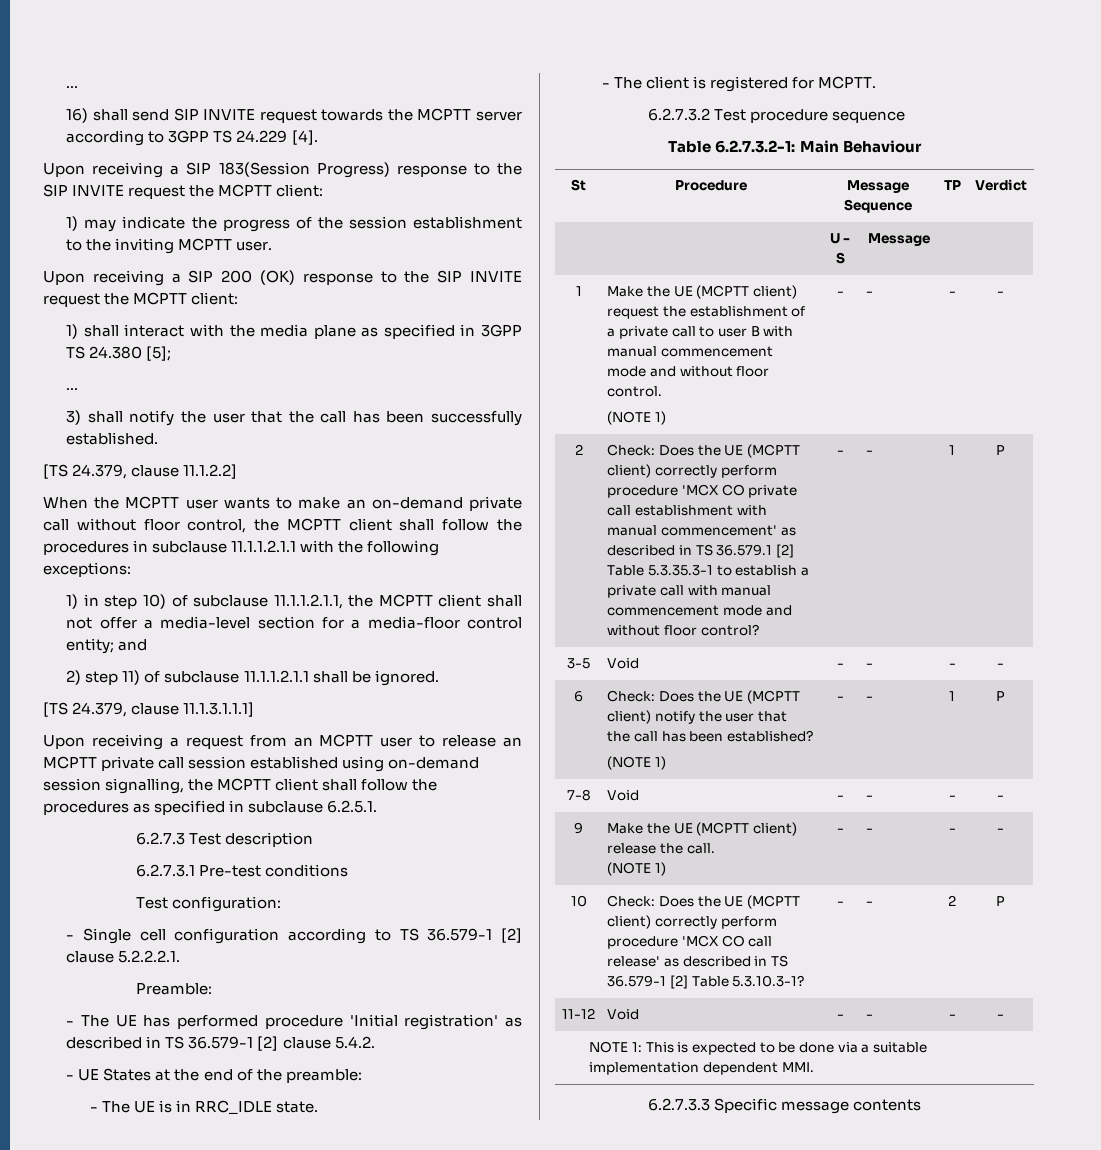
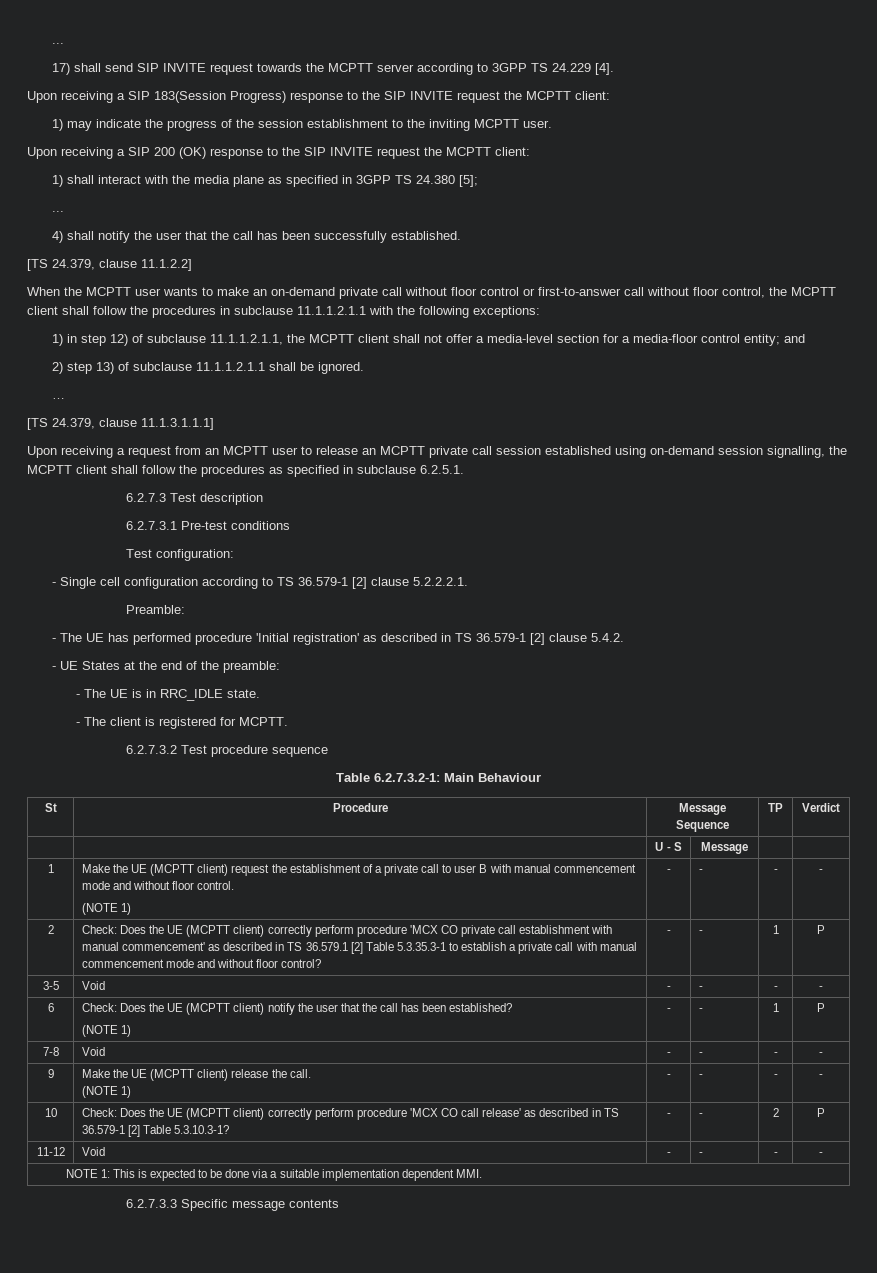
[66,86,79,88] [66,108,89,123] ... // 16) -> [51,43,64,44] [51,63,70,75] ... // 17)
[66,410,82,425] 3) -> [51,231,63,243] 4)
(180, 525) none -> [480,287,719,296] control or first-to-answer call without floor
[143,594,167,609] 10) -> [109,334,128,346] 12)
[122,670,141,685] 11) -> [95,362,114,374] 13)
(439, 678) none -> [51,398,65,399] // …

